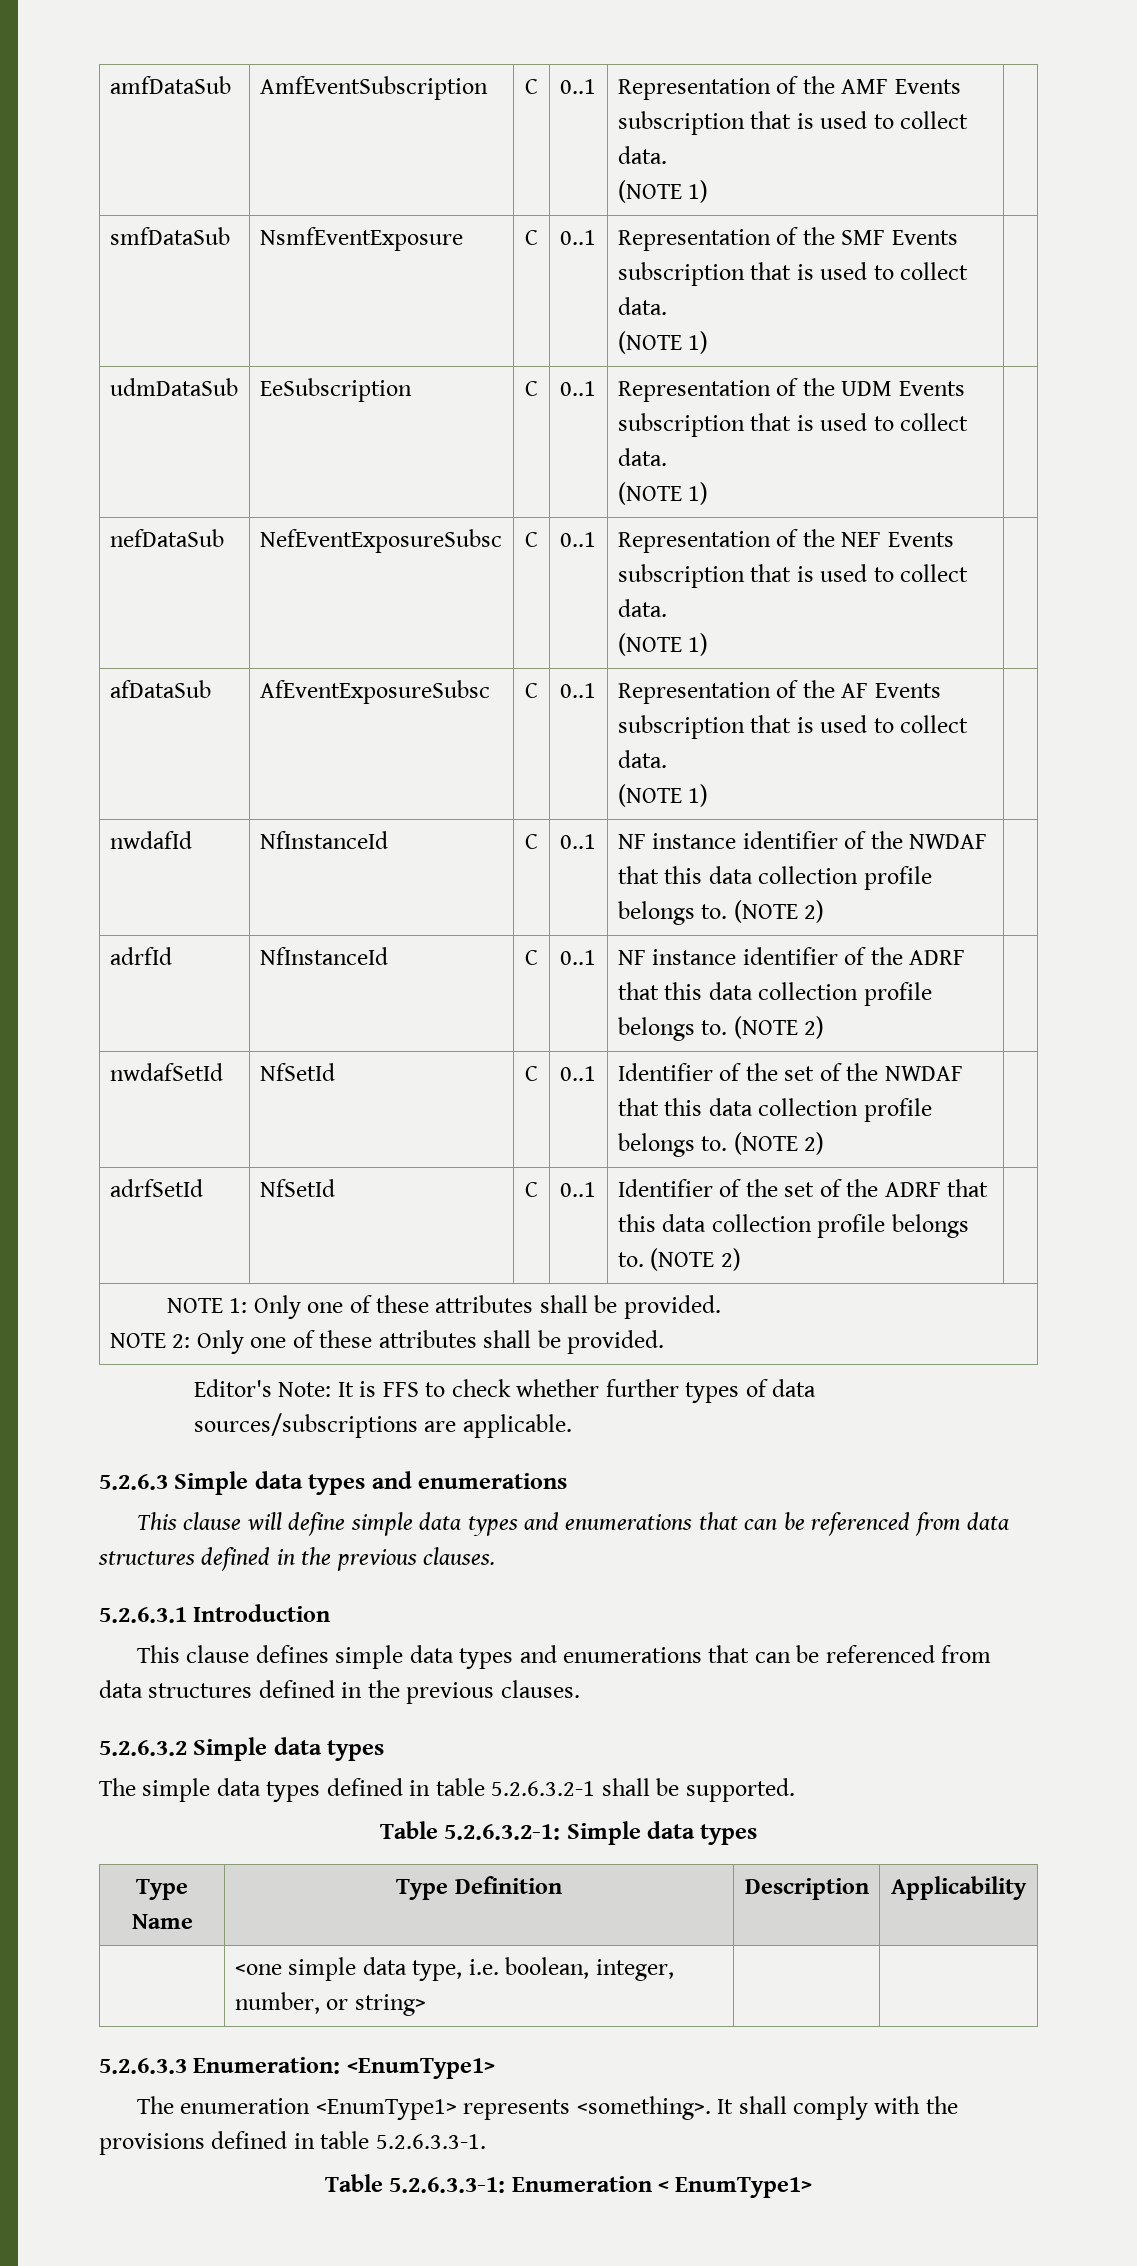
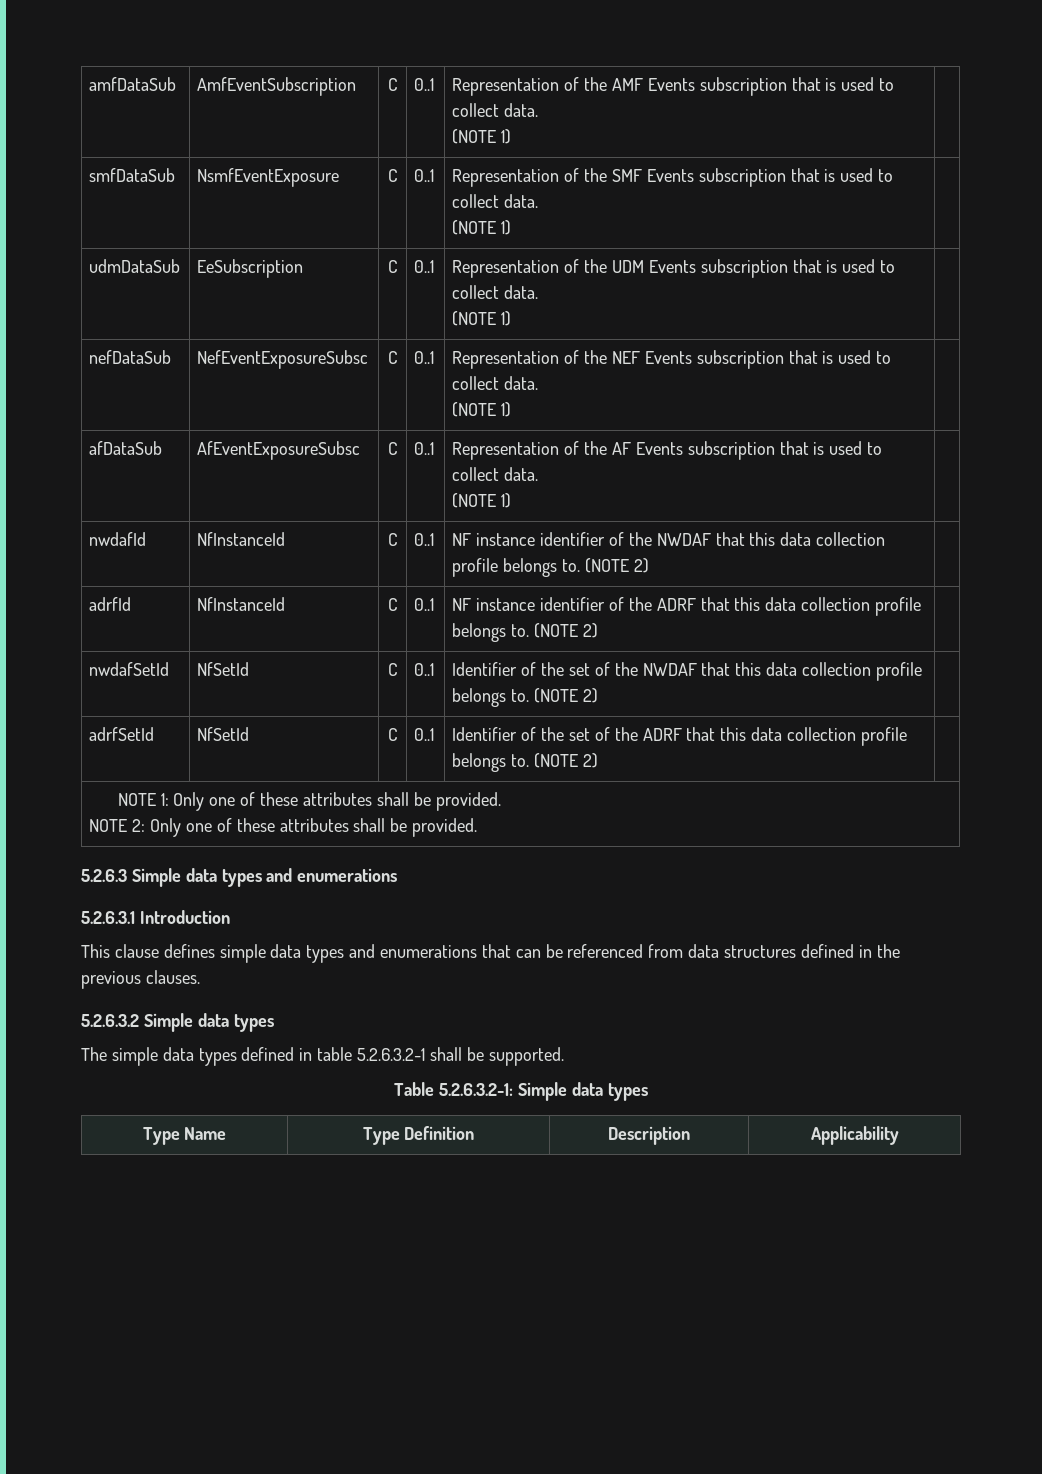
[193,1379,817,1403] [193,1413,572,1438] // Editor's Note: It is FFS to check whether further types of data sources/subscriptions are applicable. -> (478, 827) none
[136,1512,1010,1536] [98,1547,496,1571] // This clause will define simple data types and enumerations that can be referenced from data structures defined in the previous clauses. -> (398, 875) none
[234,1957,674,1981] [234,1992,426,2016] [99,2057,495,2079] [136,2096,958,2120] [99,2131,486,2155] [324,2174,813,2198] // | <one simple data type, i.e. boolean, integer, number, or string> | | // 5.2.6.3.3 Enumeration: <EnumType1> // The enumeration <EnumType1> represents <something>. It shall comply with the provisions defined in table 5.2.6.3.3-1. // Table 5.2.6.3.3-1: Enumeration < EnumType1> -> (899, 1135) none

